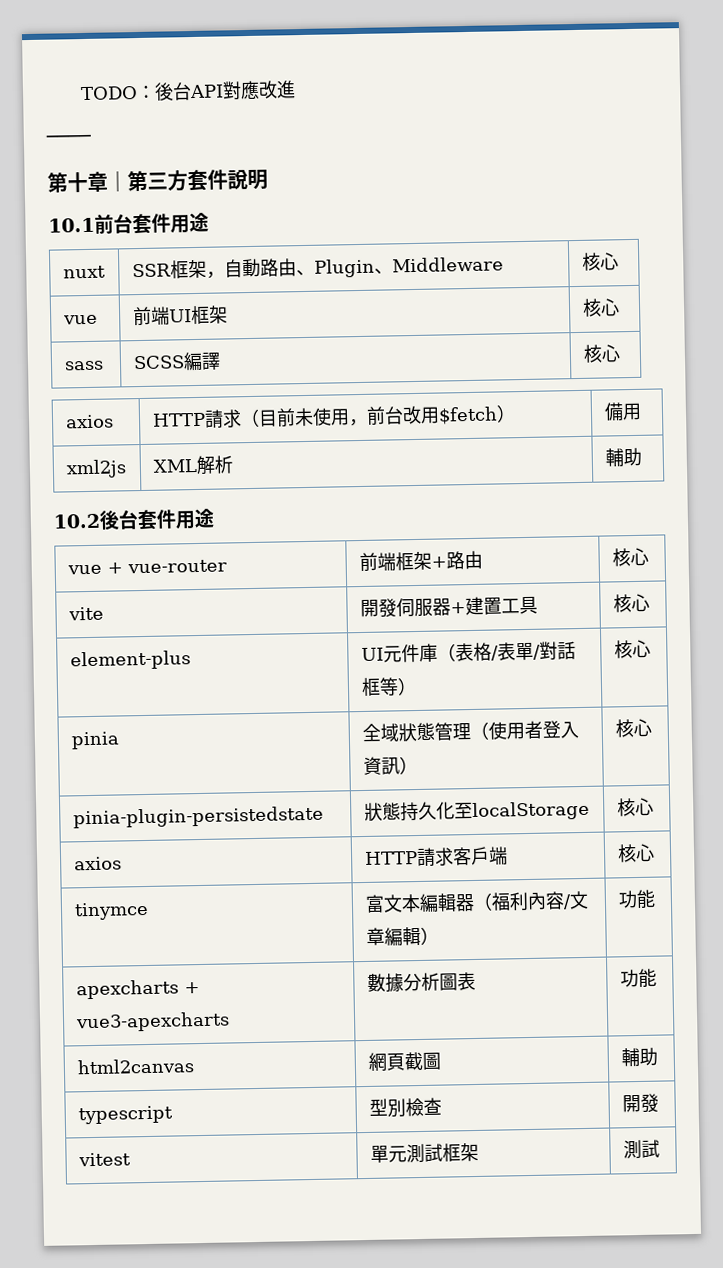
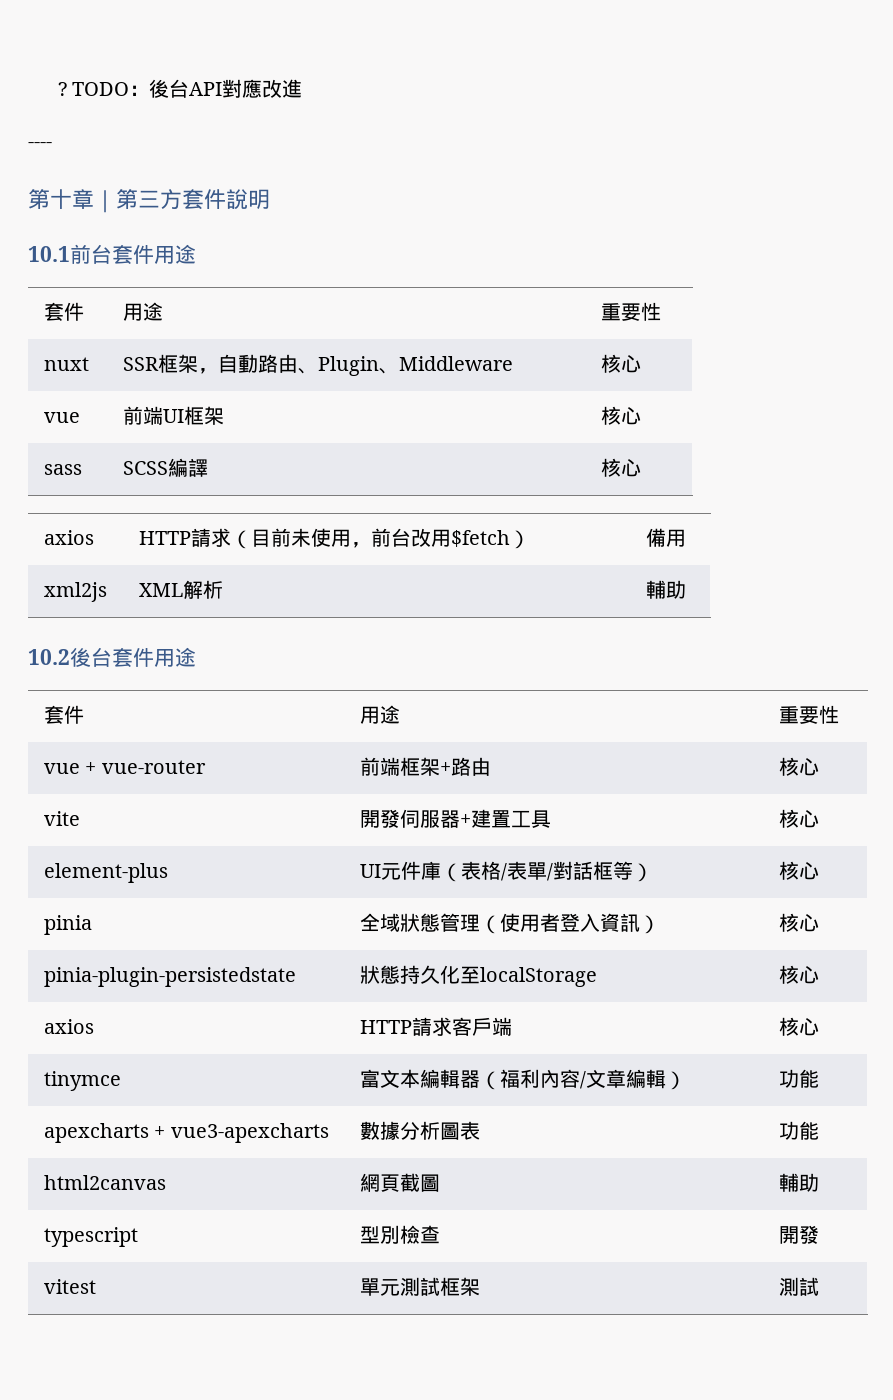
(79, 93) none -> [57,82,67,96] ?
[45,134,92,143] ──── -> [28,142,52,148] ----
(209, 222) none -> [43,302,84,321] [122,302,163,321] [600,302,661,321] // 套件 | 用途 | 重要性
(215, 518) none -> [43,705,84,724] [359,705,400,724] [778,705,839,724] // 套件 | 用途 | 重要性

